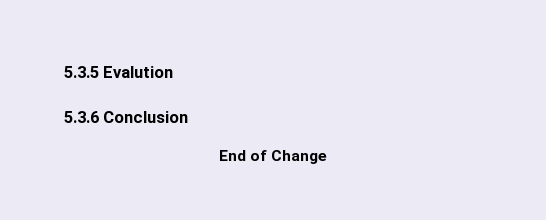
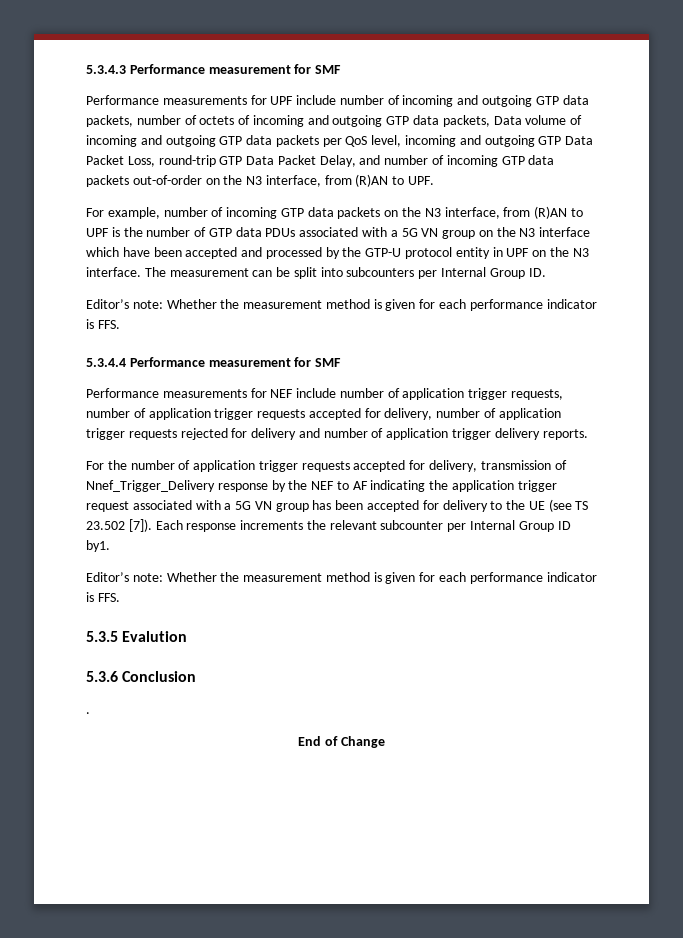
(64, 72) none -> [86,64,342,74] [86,95,589,107] [86,115,583,127] [86,135,594,147] [86,155,555,167] [86,174,435,187] [86,206,583,219] [86,227,591,239] [86,247,589,259] [86,267,546,279] [86,299,597,311] [86,319,120,329] [86,357,342,367] [86,388,564,400] [86,408,561,420] [86,428,588,440] [86,460,567,472] [86,480,557,492] [86,499,589,512] [86,519,571,532] [86,540,110,552] [86,572,597,584] [86,592,120,602] 5.3.4.3 Performance measurement for SMF // Performance measurements for UPF include number of incoming and outgoing GTP data packets, number of octets of incoming and outgoing GTP data packets, Data volume of incoming and outgoing GTP data packets per QoS level, incoming and outgoing GTP Data Packet Loss, round-trip GTP Data Packet Delay, and number of incoming GTP data packets out-of-order on the N3 interface, from (R)AN to UPF. // For example, number of incoming GTP data packets on the N3 interface, from (R)AN to UPF is the number of GTP data PDUs associated with a 5G VN group on the N3 interface which have been accepted and processed by the GTP-U protocol entity in UPF on the N3 interface. The measurement can be split into subcounters per Internal Group ID. // Editor’s note: Whether the measurement method is given for each performance indicator is FFS. // 5.3.4.4 Performance measurement for SMF // Performance measurements for NEF include number of application trigger requests, number of application trigger requests accepted for delivery, number of application trigger requests rejected for delivery and number of application trigger delivery reports. // For the number of application trigger requests accepted for delivery, transmission of Nnef_Trigger_Delivery response by the NEF to AF indicating the application trigger request associated with a 5G VN group has been accepted for delivery to the UE (see TS 23.502 [7]). Each response increments the relevant subcounter per Internal Group ID by1. // Editor’s note: Whether the measurement method is given for each performance indicator is FFS. //
(189, 117) none -> [86,712,90,714] // .

